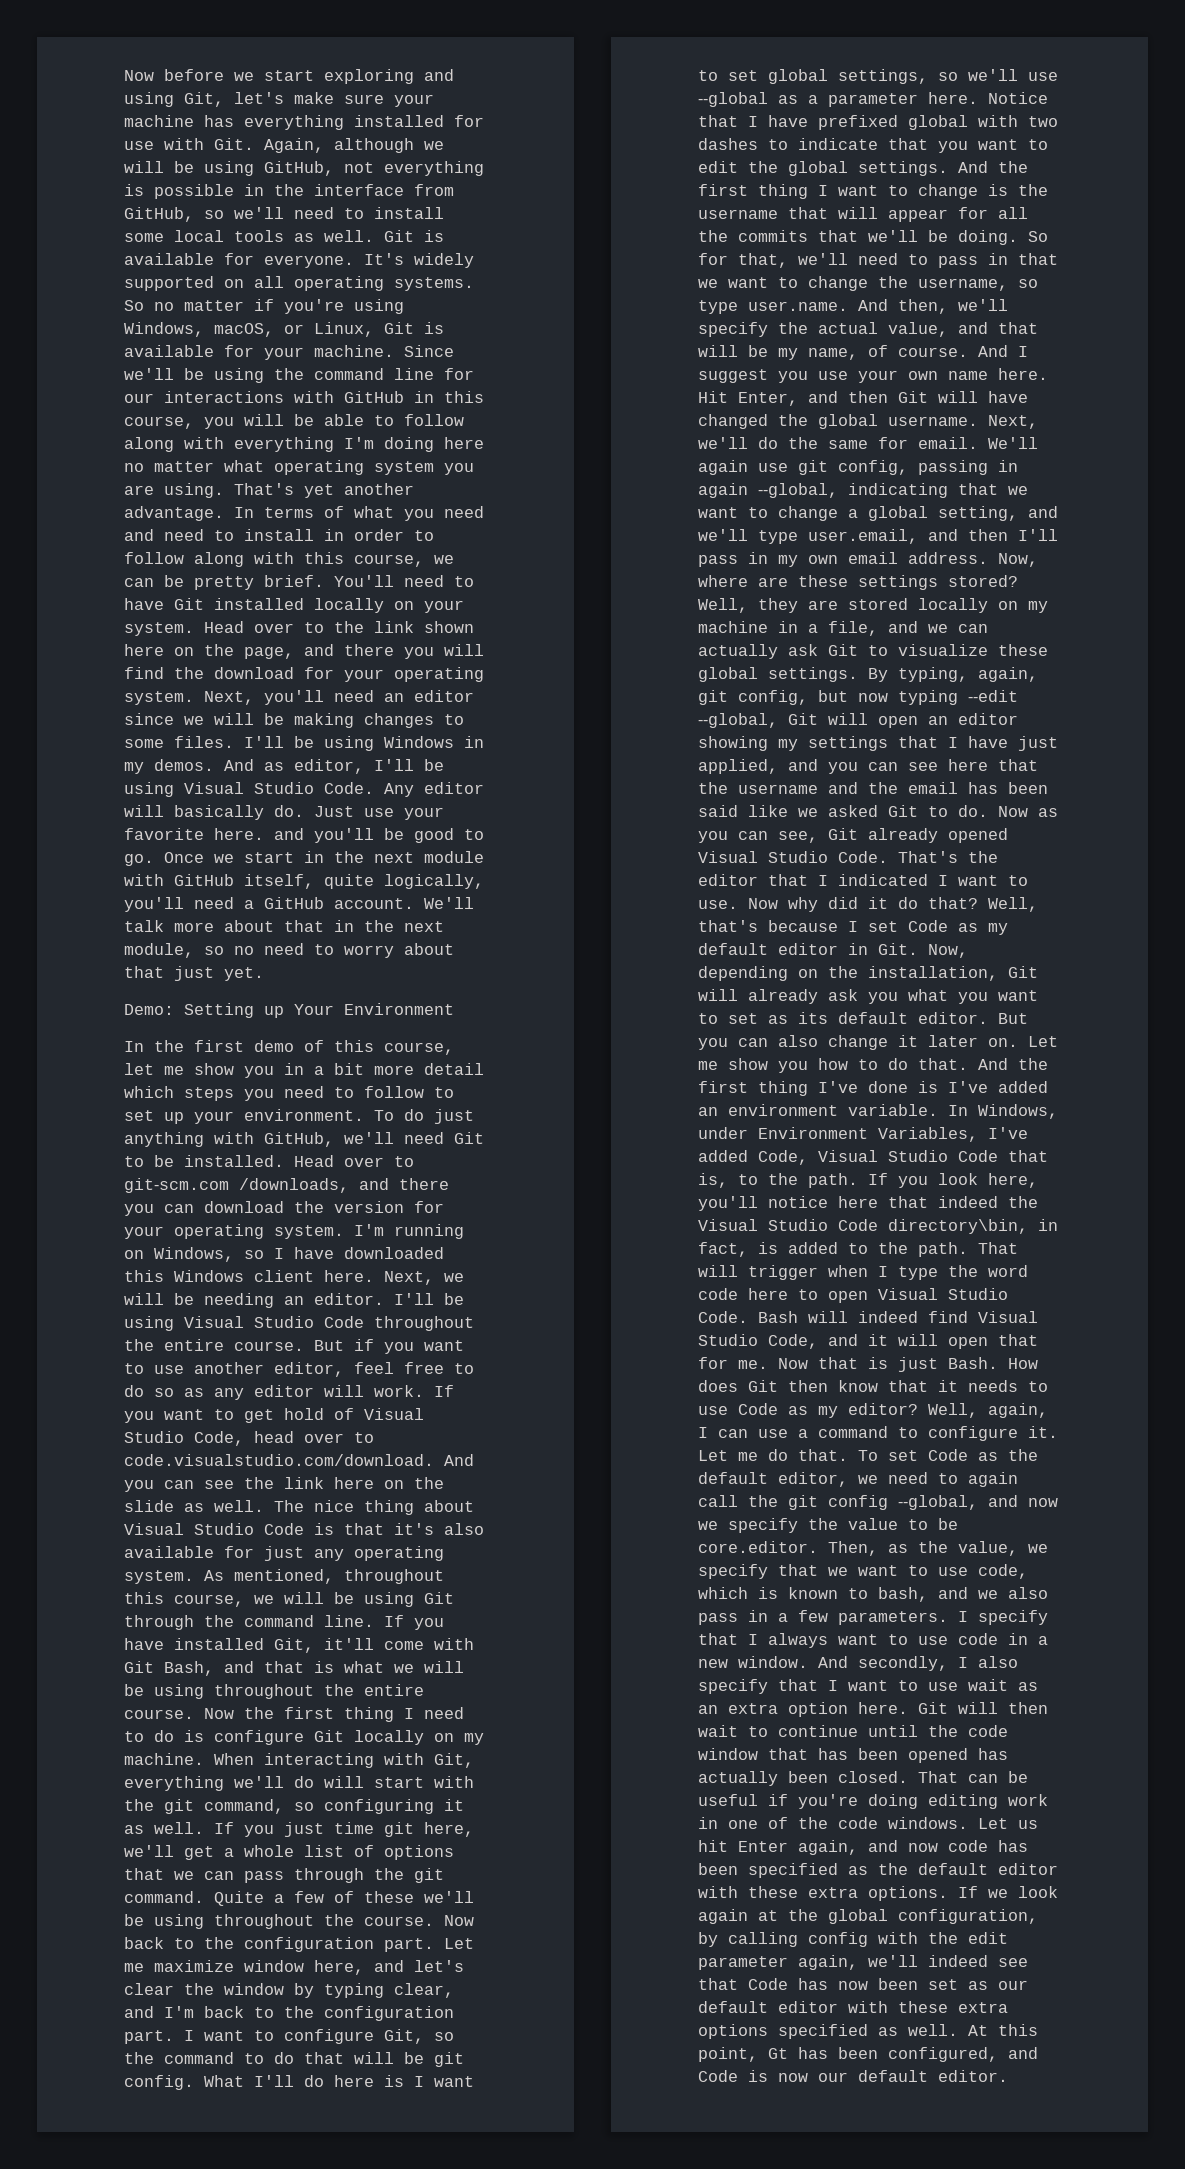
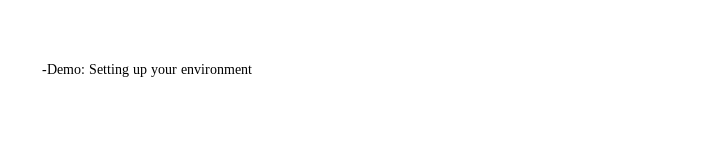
[124,69,454,84] [124,92,434,107] [124,115,484,130] [124,138,444,153] [124,161,484,176] [124,184,454,199] [124,207,444,222] [124,230,444,242] [124,253,474,268] [124,276,474,291] [124,299,404,314] [124,322,444,337] [124,345,454,360] [124,368,474,383] [124,391,484,403] [124,414,464,429] [124,437,484,452] [124,460,474,475] [124,483,414,498] [124,506,484,521] [124,529,434,541] [124,552,454,567] [124,575,474,590] [124,598,464,613] [124,621,474,636] [124,644,484,659] [124,667,484,682] [124,690,474,705] [124,713,464,728] [124,736,484,751] [124,759,444,774] [124,782,484,797] [124,805,444,820] [124,828,484,843] [124,851,484,866] [124,874,484,889] [124,897,474,912] [124,920,444,932] [124,943,454,958] [124,966,264,981] [124,1003,454,1018] [124,1040,454,1055] [124,1063,484,1078] [124,1086,454,1101] [124,1109,474,1124] [124,1132,484,1147] [124,1155,414,1167] [124,1178,449,1193] [124,1201,444,1216] [124,1224,464,1239] [124,1247,444,1262] [124,1270,464,1285] [124,1293,464,1308] [124,1316,474,1331] [124,1339,464,1354] [124,1362,474,1377] [124,1385,454,1400] [124,1408,424,1423] [124,1431,374,1446] [124,1454,474,1466] [124,1477,444,1492] [124,1500,474,1515] [124,1523,484,1535] [124,1546,444,1561] [124,1569,444,1584] [124,1592,454,1607] [124,1615,444,1630] [124,1638,474,1653] [124,1661,464,1676] [124,1684,424,1699] [124,1707,464,1722] [124,1730,484,1745] [124,1753,474,1768] [124,1776,474,1791] [124,1799,464,1814] [124,1822,474,1837] [124,1845,454,1860] [124,1868,444,1883] [124,1891,474,1906] [124,1914,474,1929] [124,1937,474,1952] [124,1960,464,1975] [124,1983,454,1998] [124,2006,454,2021] [124,2029,454,2044] [124,2052,464,2067] [124,2075,474,2090] [698,69,1058,84] [698,92,1048,107] [698,115,1058,130] [698,138,1048,153] [698,161,1028,176] [698,184,1048,199] [698,207,1028,222] [698,230,1048,245] [698,253,1058,268] [698,276,1038,291] [698,299,1008,314] [698,322,1038,337] [698,345,1028,360] [698,368,1048,383] [698,391,1028,406] [698,414,1038,429] [698,437,1038,449] [698,460,1018,475] [698,483,1028,498] [698,506,1058,521] [698,529,1058,544] [698,552,1038,567] [698,575,1018,590] [698,598,1048,613] [698,621,988,636] [698,644,1048,659] [698,667,1038,682] [698,690,1018,705] [698,713,1018,728] [698,736,1058,751] [698,759,1038,774] [698,782,1048,794] [698,805,1058,817] [698,828,1008,843] [698,851,998,863] [698,874,1028,886] [698,897,1038,912] [698,920,1008,935] [698,943,968,958] [698,966,1038,981] [698,989,1038,1004] [698,1012,1028,1024] [698,1035,1058,1050] [698,1058,1048,1073] [698,1081,1048,1096] [698,1104,1058,1119] [698,1127,1028,1142] [698,1150,1048,1165] [698,1173,1038,1188] [698,1196,1038,1211] [698,1219,1058,1234] [698,1242,1018,1257] [698,1265,1028,1280] [698,1288,1008,1303] [698,1311,1038,1323] [698,1334,1038,1349] [698,1357,1038,1372] [698,1380,1048,1392] [698,1403,1048,1418] [698,1426,1058,1441] [698,1449,1038,1461] [698,1472,1018,1487] [698,1495,1058,1510] [698,1518,958,1533] [698,1541,1048,1556] [698,1564,1028,1579] [698,1587,1048,1602] [698,1610,1048,1625] [698,1633,1048,1648] [698,1656,1018,1671] [698,1679,1038,1694] [698,1702,1048,1717] [698,1725,1008,1737] [698,1748,1008,1763] [698,1771,1028,1786] [698,1794,1048,1809] [698,1817,1038,1829] [698,1840,1028,1855] [698,1863,1058,1878] [698,1886,1058,1901] [698,1909,1038,1924] [698,1932,1008,1947] [698,1955,1028,1970] [698,1978,1028,1990] [698,2001,1008,2013] [698,2024,1038,2039] [698,2047,1038,2062] [698,2070,1008,2082] Now before we start exploring and using Git, let's make sure your machine has everything installed for use with Git. Again, although we will be using GitHub, not everything is possible in the interface from GitHub, so we'll need to install some local tools as well. Git is available for everyone. It's widely supported on all operating systems. So no matter if you're using Windows, macOS, or Linux, Git is available for your machine. Since we'll be using the command line for our interactions with GitHub in this course, you will be able to follow along with everything I'm doing here no matter what operating system you are using. That's yet another advantage. In terms of what you need and need to install in order to follow along with this course, we can be pretty brief. You'll need to have Git installed locally on your system. Head over to the link shown here on the page, and there you will find the download for your operating system. Next, you'll need an editor since we will be making changes to some files. I'll be using Windows in my demos. And as editor, I'll be using Visual Studio Code. Any editor will basically do. Just use your favorite here. and you'll be good to go. Once we start in the next module with GitHub itself, quite logically, you'll need a GitHub account. We'll talk more about that in the next module, so no need to worry about that just yet. // Demo: Setting up Your Environment // In the first demo of this course, let me show you in a bit more detail which steps you need to follow to set up your environment. To do just anything with GitHub, we'll need Git to be installed. Head over to git‑scm.com /downloads, and there you can download the version for your operating system. I'm running on Windows, so I have downloaded this Windows client here. Next, we will be needing an editor. I'll be using Visual Studio Code throughout the entire course. But if you want to use another editor, feel free to do so as any editor will work. If you want to get hold of Visual Studio Code, head over to code.visualstudio.com/download. And you can see the link here on the slide as well. The nice thing about Visual Studio Code is that it's also available for just any operating system. As mentioned, throughout this course, we will be using Git through the command line. If you have installed Git, it'll come with Git Bash, and that is what we will be using throughout the entire course. Now the first thing I need to do is configure Git locally on my machine. When interacting with Git, everything we'll do will start with the git command, so configuring it as well. If you just time git here, we'll get a whole list of options that we can pass through the git command. Quite a few of these we'll be using throughout the course. Now back to the configuration part. Let me maximize window here, and let's clear the window by typing clear, and I'm back to the configuration part. I want to configure Git, so the command to do that will be git config. What I'll do here is I want to set global settings, so we'll use ‑‑global as a parameter here. Notice that I have prefixed global with two dashes to indicate that you want to edit the global settings. And the first thing I want to change is the username that will appear for all the commits that we'll be doing. So for that, we'll need to pass in that we want to change the username, so type user.name. And then, we'll specify the actual value, and that will be my name, of course. And I suggest you use your own name here. Hit Enter, and then Git will have changed the global username. Next, we'll do the same for email. We'll again use git config, passing in again ‑‑global, indicating that we want to change a global setting, and we'll type user.email, and then I'll pass in my own email address. Now, where are these settings stored? Well, they are stored locally on my machine in a file, and we can actually ask Git to visualize these global settings. By typing, again, git config, but now typing ‑‑edit ‑‑global, Git will open an editor showing my settings that I have just applied, and you can see here that the username and the email has been said like we asked Git to do. Now as you can see, Git already opened Visual Studio Code. That's the editor that I indicated I want to use. Now why did it do that? Well, that's because I set Code as my default editor in Git. Now, depending on the installation, Git will already ask you what you want to set as its default editor. But you can also change it later on. Let me show you how to do that. And the first thing I've done is I've added an environment variable. In Windows, under Environment Variables, I've added Code, Visual Studio Code that is, to the path. If you look here, you'll notice here that indeed the Visual Studio Code directory\bin, in fact, is added to the path. That will trigger when I type the word code here to open Visual Studio Code. Bash will indeed find Visual Studio Code, and it will open that for me. Now that is just Bash. How does Git then know that it needs to use Code as my editor? Well, again, I can use a command to configure it. Let me do that. To set Code as the default editor, we need to again call the git config ‑‑global, and now we specify the value to be core.editor. Then, as the value, we specify that we want to use code, which is known to bash, and we also pass in a few parameters. I specify that I always want to use code in a new window. And secondly, I also specify that I want to use wait as an extra option here. Git will then wait to continue until the code window that has been opened has actually been closed. That can be useful if you're doing editing work in one of the code windows. Let us hit Enter again, and now code has been specified as the default editor with these extra options. If we look again at the global configuration, by calling config with the edit parameter again, we'll indeed see that Code has now been set as our default editor with these extra options specified as well. At this point, Gt has been configured, and Code is now our default editor. -> [42,64,252,77] -Demo: Setting up your environment

